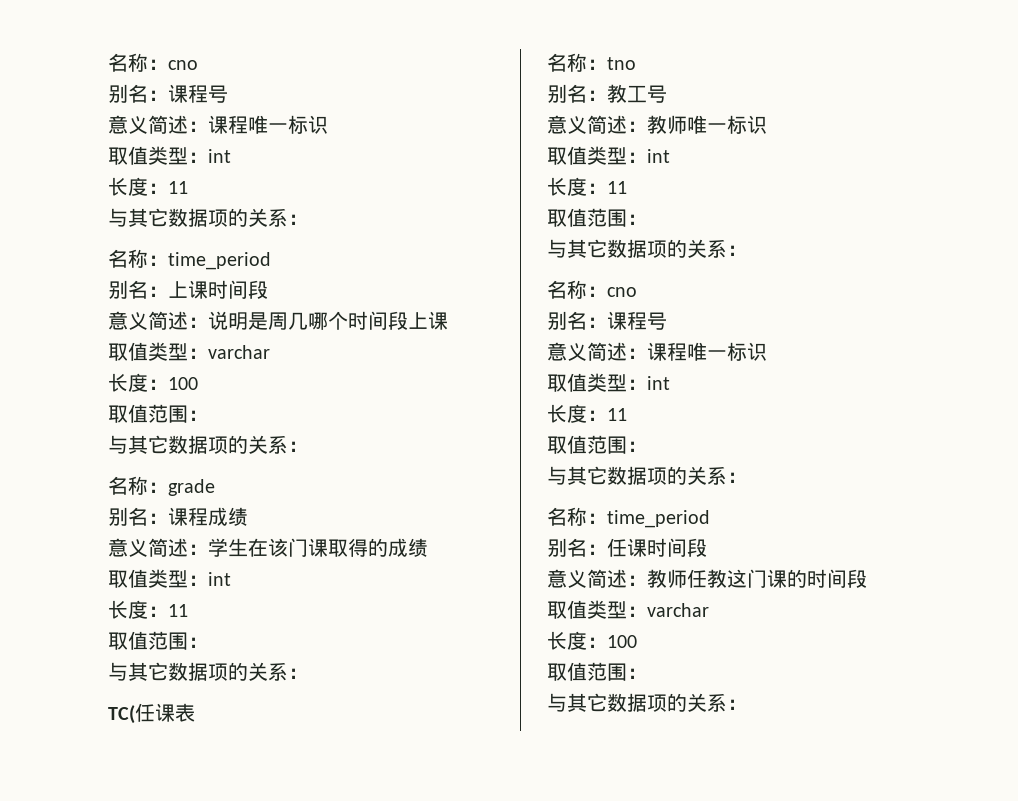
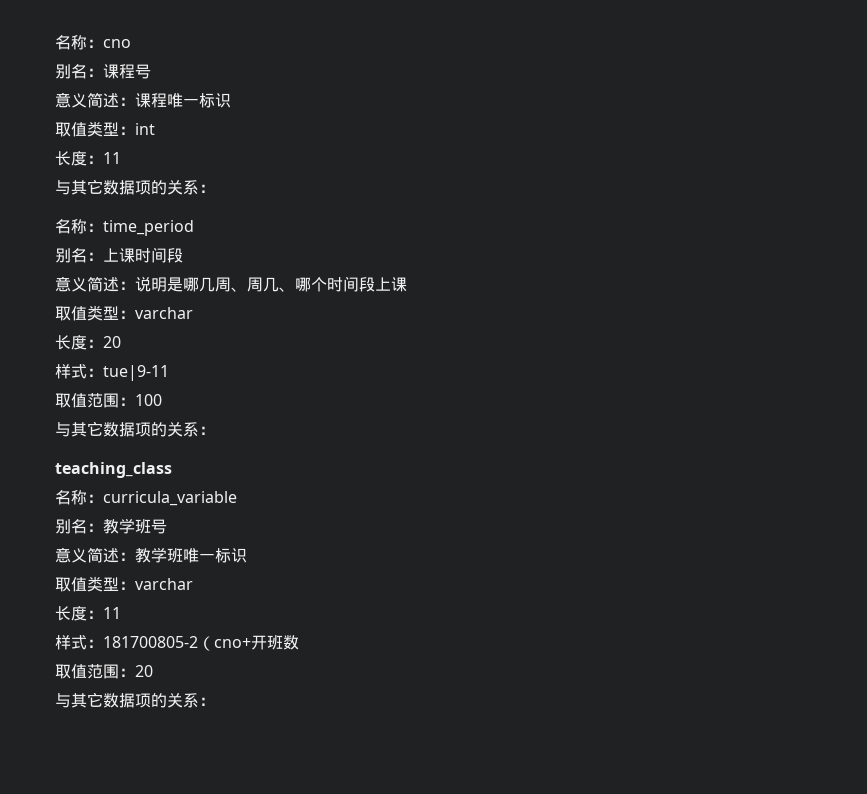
[268,312,308,330] 周几 -> [183,277,295,292] 哪几周、周几、
[168,377,198,390] [108,404,208,423] [108,435,308,454] [108,476,215,496] [108,507,248,526] [108,538,428,557] [108,569,231,588] [108,600,188,619] [108,631,208,650] [108,662,308,681] [108,703,195,724] [547,53,636,72] [547,84,667,103] [547,115,767,134] [547,146,670,165] [547,177,627,196] [547,208,647,227] [547,239,747,258] [547,280,637,299] [547,311,667,330] [547,342,767,361] [547,373,670,392] [547,404,627,423] [547,435,647,454] [547,466,747,485] [547,507,710,528] [547,538,707,557] [547,569,867,588] [547,600,709,619] [547,631,637,650] [547,662,647,681] [547,693,747,712] 100 // 取值范围： // 与其它数据项的关系： // 名称：grade // 别名：课程成绩 // 意义简述：学生在该门课取得的成绩 // 取值类型：int // 长度：11 // 取值范围： // 与其它数据项的关系： // TC(任课表 // 名称：tno // 别名：教工号 // 意义简述：教师唯一标识 // 取值类型：int // 长度：11 // 取值范围： // 与其它数据项的关系： // 名称：cno // 别名：课程号 // 意义简述：课程唯一标识 // 取值类型：int // 长度：11 // 取值范围： // 与其它数据项的关系： // 名称：time_period // 别名：任课时间段 // 意义简述：教师任教这门课的时间段 // 取值类型：varchar // 长度：100 // 取值范围： // 与其它数据项的关系： -> [103,336,121,348] [55,364,169,381] [55,393,162,408] [55,421,215,437] [55,462,172,478] [55,490,237,506] [55,518,167,534] [55,547,247,563] [55,576,193,592] [55,606,121,621] [55,635,299,651] [55,664,153,679] [55,692,215,708] 20 // 样式：tue|9-11 // 取值范围：100 // 与其它数据项的关系： // teaching_class // 名称：curricula_variable // 别名：教学班号 // 意义简述：教学班唯一标识 // 取值类型：varchar // 长度：11 // 样式：181700805-2（cno+开班数 // 取值范围：20 // 与其它数据项的关系：

